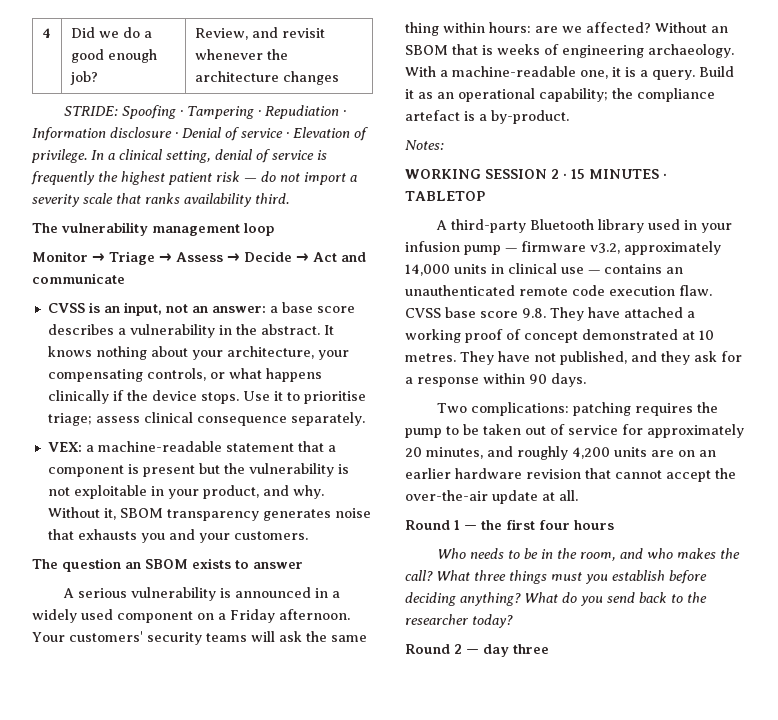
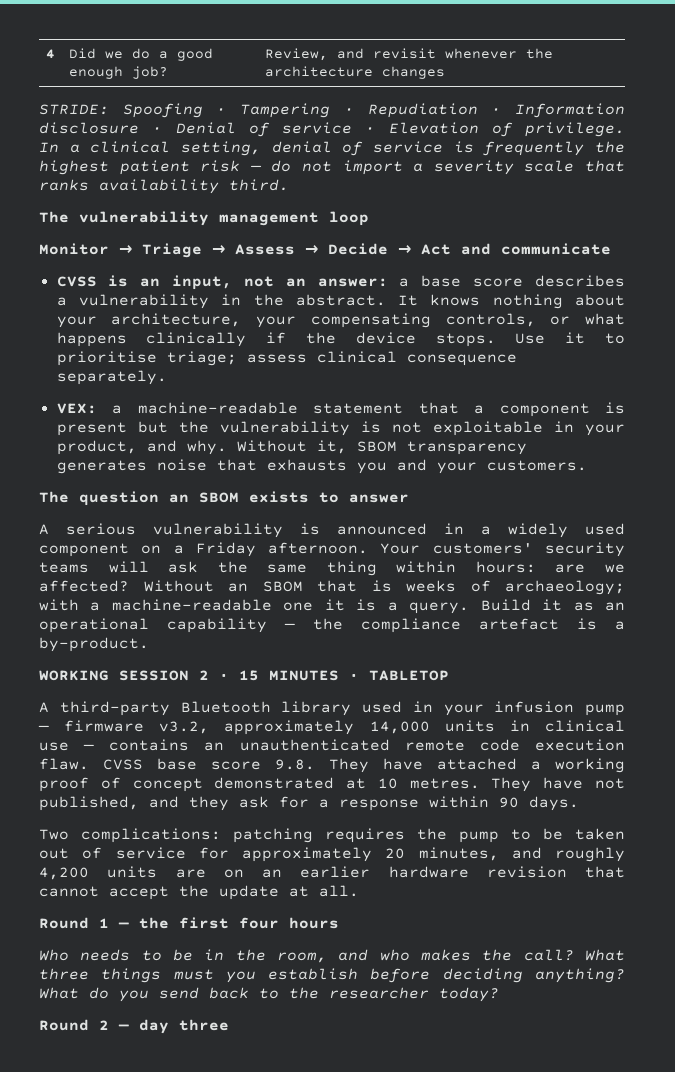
[562,44,734,58] [405,66,608,79] engineering archaeology. With a machine-readable one, -> [505,580,625,595] [39,599,314,611] archaeology; with a machine-readable one
[539,88,608,102] capability; -> [167,618,295,633] capability —
[405,140,444,150] // Notes: -> (149, 644) none
[405,490,488,501] over-the-air -> (209, 891) none

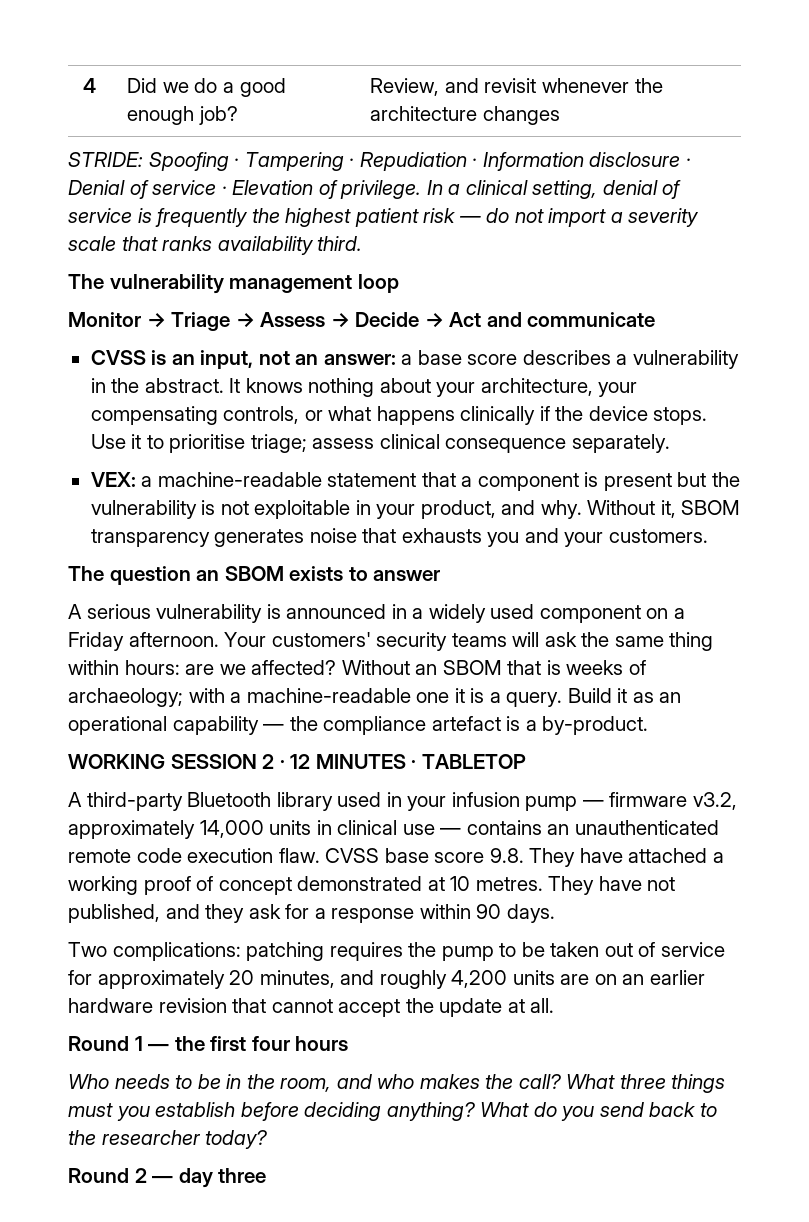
[239,670,259,681] 15 -> [290,754,311,769] 12

